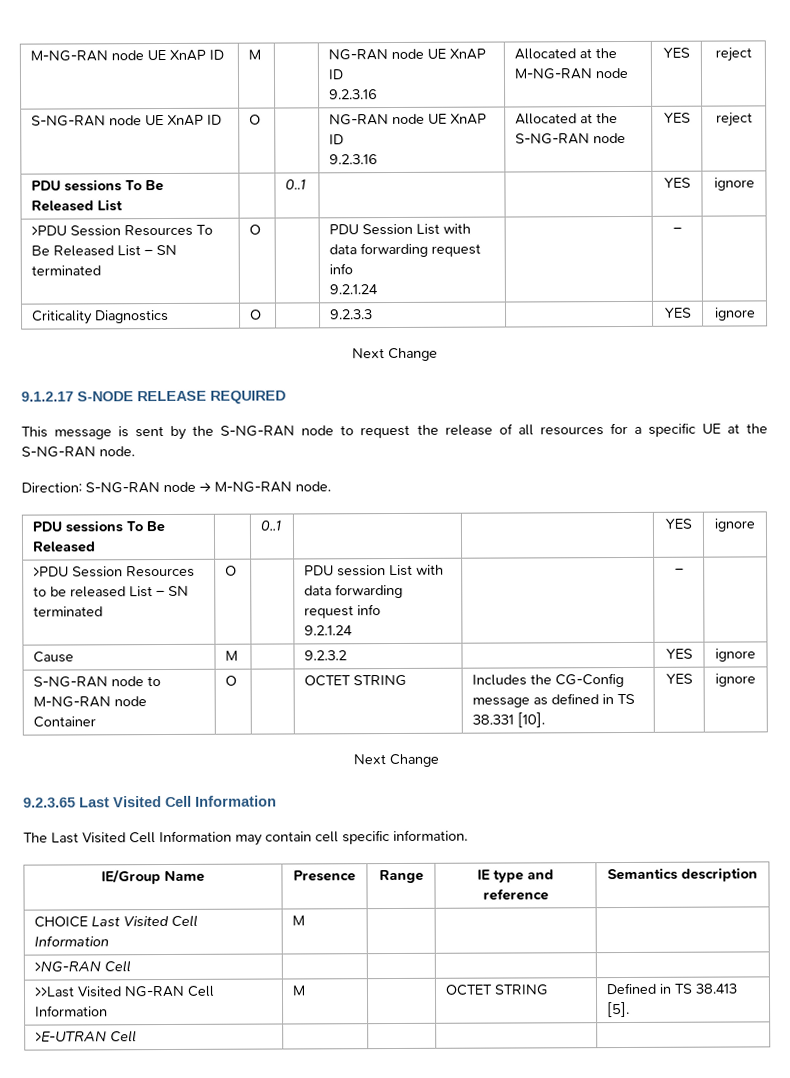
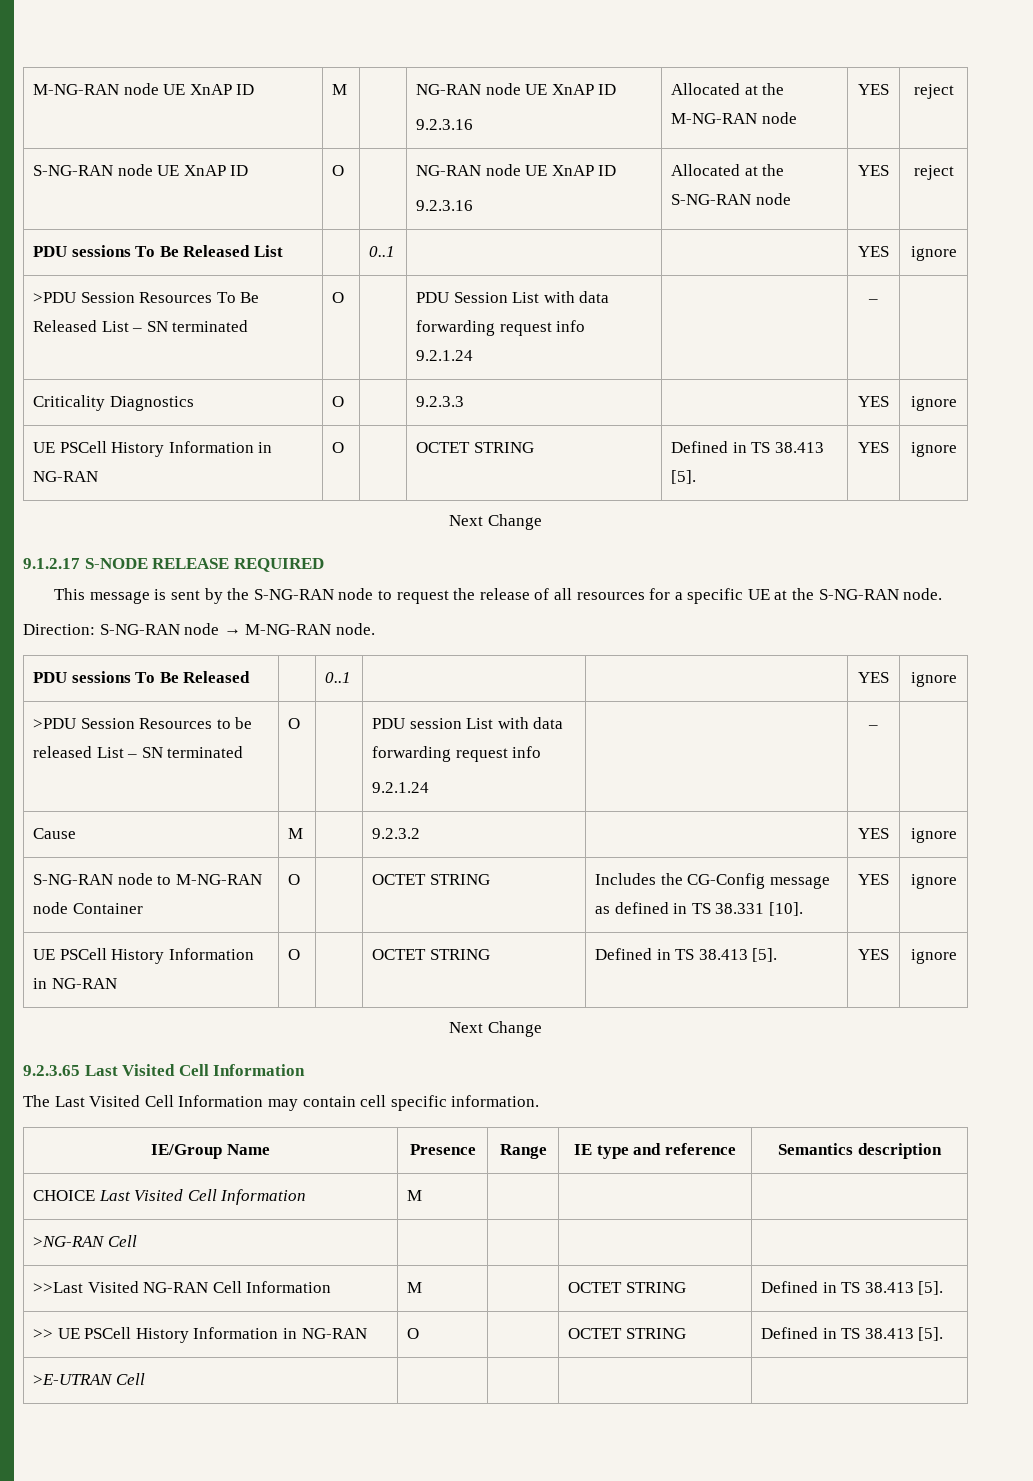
(756, 314) none -> [33,441,273,457] [33,471,99,482] [332,442,345,453] [416,442,534,453] [671,441,824,453] [671,470,697,484] [858,442,889,453] [910,442,957,457] // UE PSCell History Information in NG-RAN | O | | OCTET STRING | Defined in TS 38.413 [5]. | YES | ignore
(756, 680) none -> [33,948,254,964] [33,978,117,989] [288,949,301,960] [372,949,490,960] [595,948,778,962] [858,949,889,960] [910,949,957,964] // UE PSCell History Information in NG-RAN | O | | OCTET STRING | Defined in TS 38.413 [5]. | YES | ignore
(631, 1009) none -> [33,1327,367,1343] [407,1328,420,1339] [568,1328,686,1339] [761,1327,944,1341] // >> UE PSCell History Information in NG-RAN | O | | OCTET STRING | Defined in TS 38.413 [5].

